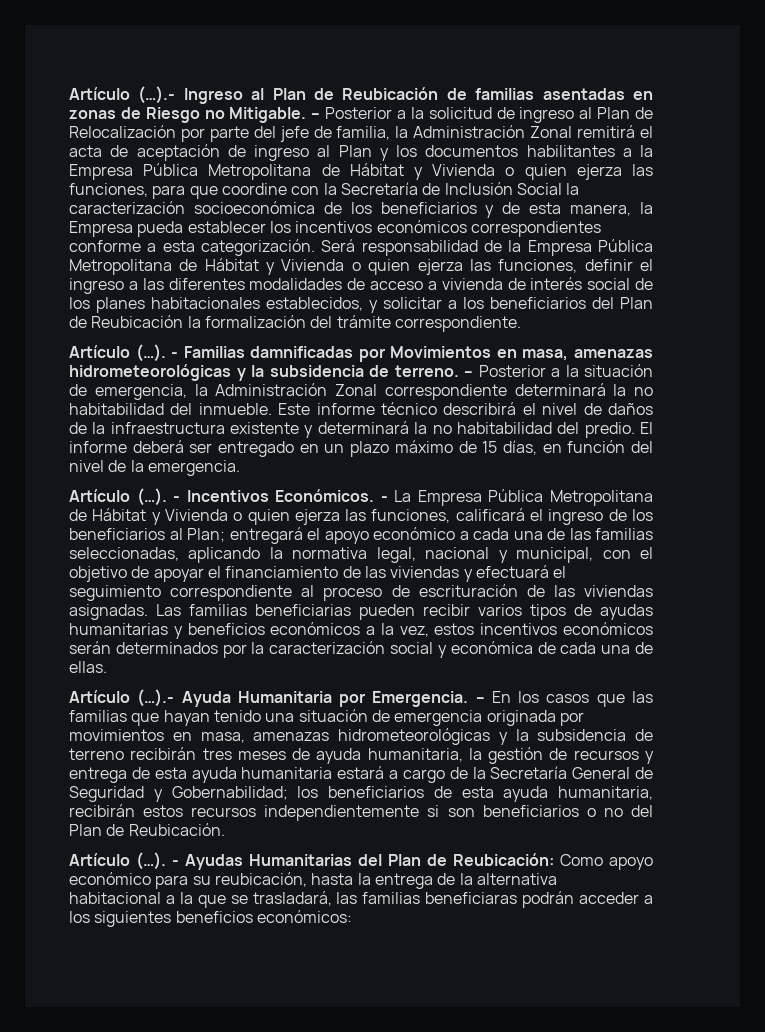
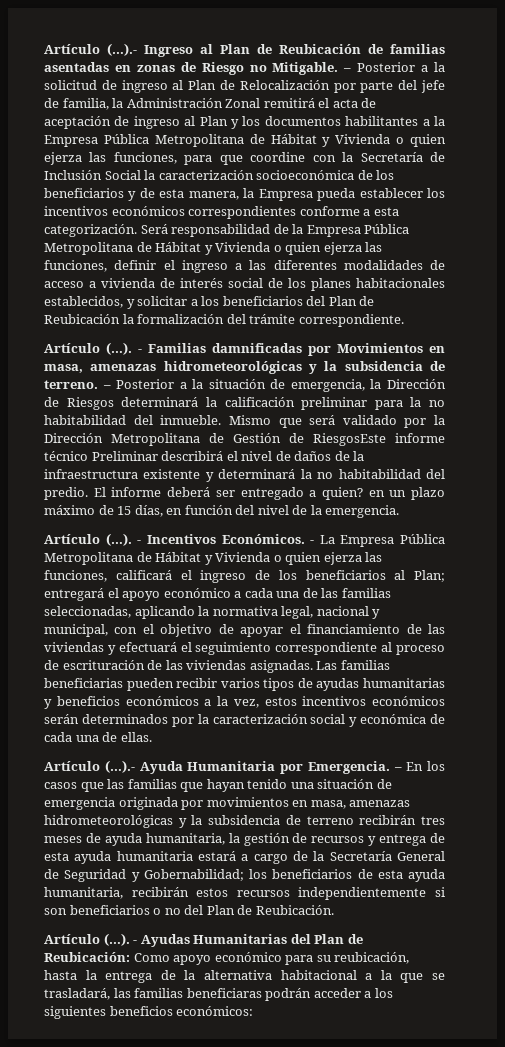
[215,383,653,400] [69,403,311,415] Administración Zonal correspondiente determinará la no habitabilidad del inmueble. Este -> [387,379,447,389] [44,397,445,410] [44,415,445,428] [44,433,386,446] Dirección de Riesgos determinará la calificación preliminar para la no habitabilidad del inmueble. Mismo que será validado por la Dirección Metropolitana de Gestión de RiesgosEste
(437, 408) none -> [91,451,158,461] Preliminar
(295, 449) none -> [309,487,363,500] a quien?

